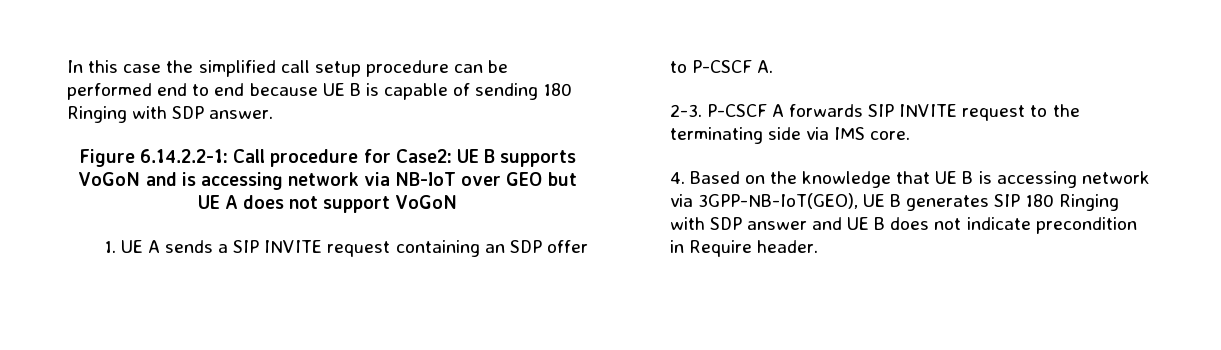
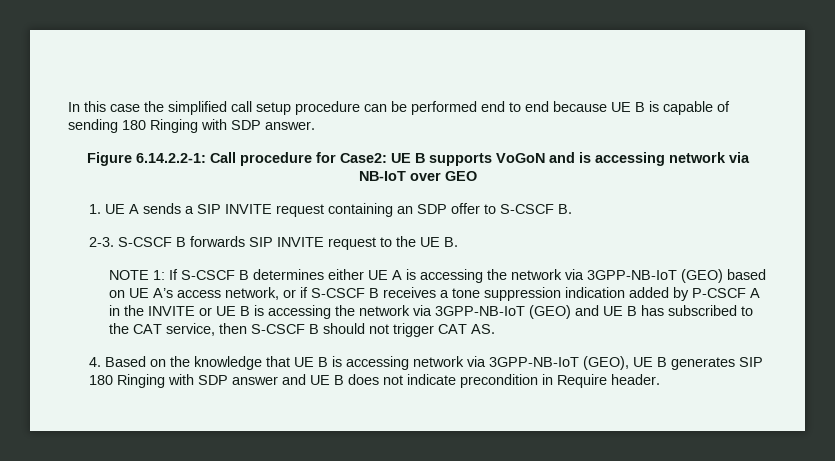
[547,172,577,186] [197,195,458,213] but UE A does not support VoGoN -> (477, 176) none
[691,60,773,73] P-CSCF A. -> [499,204,572,214] S-CSCF B.
[706,104,784,117] P-CSCF A -> [117,237,186,247] S-CSCF B
[669,127,911,144] terminating side via IMS core. -> [419,237,458,247] [109,269,767,283] [109,287,761,301] [109,305,754,319] [109,323,496,337] UE B. // NOTE 1: If S-CSCF B determines either UE A is accessing the network via 3GPP-NB-IoT (GEO) based on UE A’s access network, or if S-CSCF B receives a tone suppression indication added by P-CSCF A in the INVITE or UE B is accessing the network via 3GPP-NB-IoT (GEO) and UE B has subscribed to the CAT service, then S-CSCF B should not trigger CAT AS.
[697,193,858,209] 3GPP-NB-IoT(GEO), -> [488,356,629,370] 3GPP-NB-IoT (GEO),

